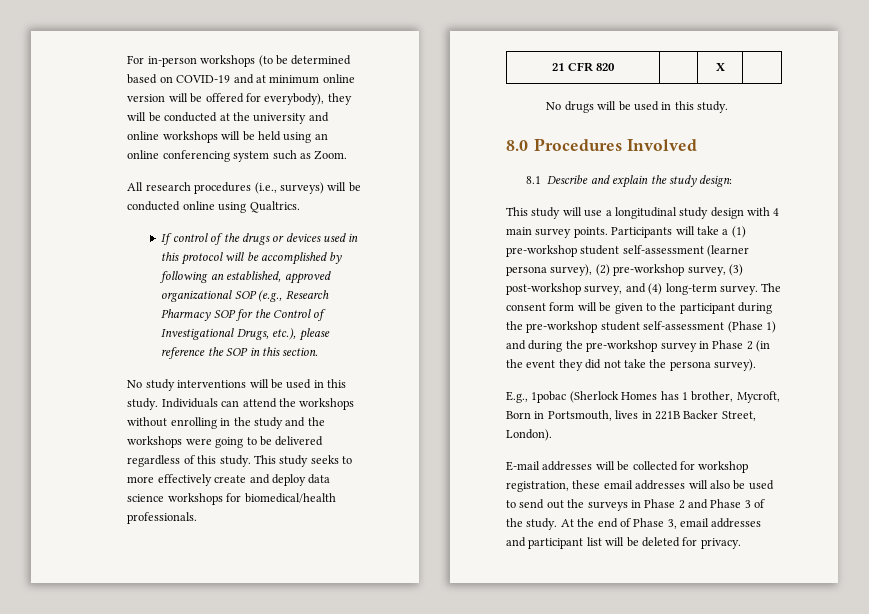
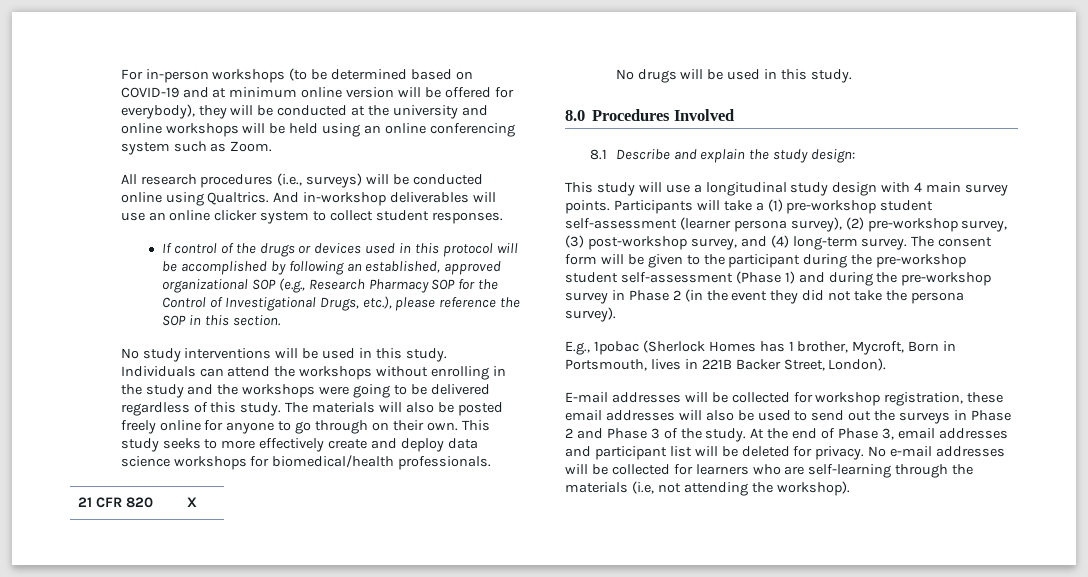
(300, 207) none -> [273,192,497,206] [120,210,503,224] And in-workshop deliverables will use an online clicker system to collect student responses.
(251, 461) none -> [285,402,503,416] [120,420,458,434] The materials will also be posted freely online for anyone to go through on their own.
(741, 543) none -> [868,446,1006,457] [565,464,974,478] [565,481,850,496] No e-mail addresses will be collected for learners who are self-learning through the materials (i.e, not attending the workshop).

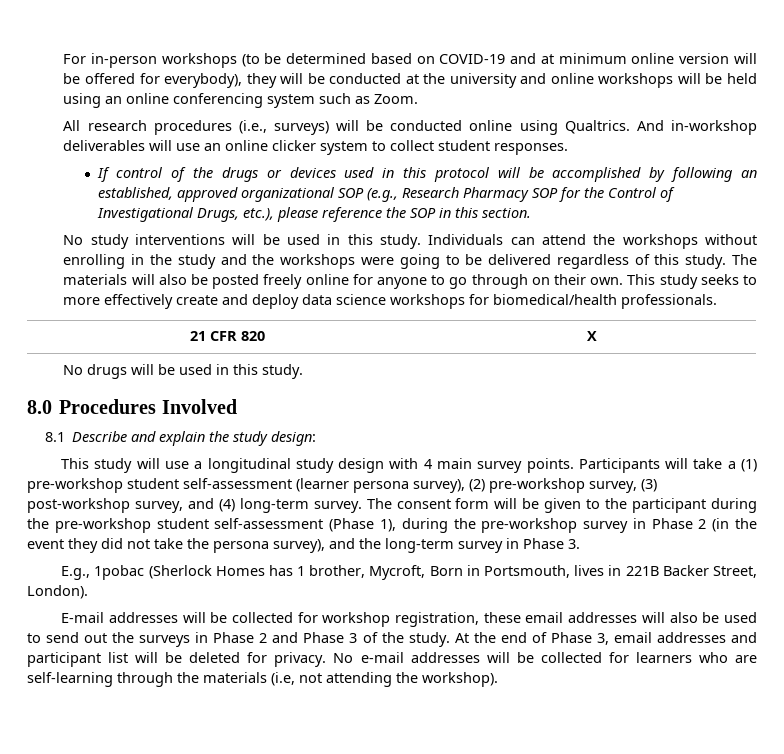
[784,271,825,284] 1) and -> [379,519,396,532] 1),
[565,307,616,322] survey). -> [273,538,580,553] survey), and the long-term survey in Phase 3.

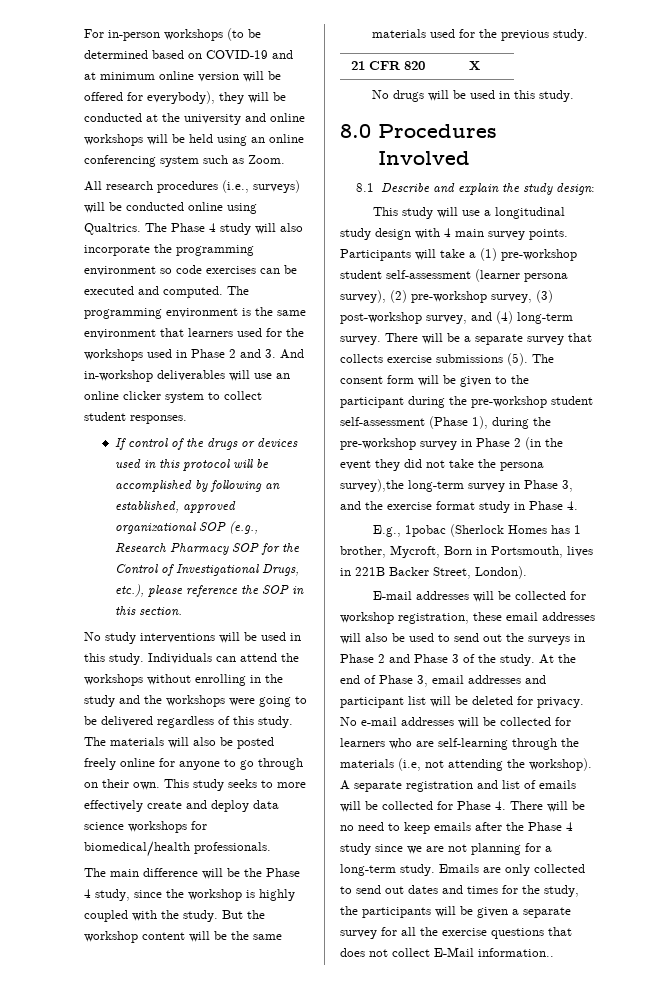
(630, 127) none -> [145,223,304,235] [84,244,255,256] [84,265,298,276] [84,286,250,298] [84,307,307,319] [84,328,305,339] [84,349,277,361] The Phase 4 study will also incorporate the programming environment so code exercises can be executed and computed. The programming environment is the same environment that learners used for the workshops used in Phase 2 and 3.
(718, 301) none -> [84,868,301,879] [84,889,296,901] [84,910,266,922] [84,931,283,943] [372,29,589,41] // The main difference will be the Phase 4 study, since the workshop is highly coupled with the study. But the workshop content will be the same materials used for the previous study.
(362, 507) none -> [385,333,592,345] [340,353,528,366] There will be a separate survey that collects exercise submissions (5).
[273,538,381,553] survey), and the -> [340,479,404,492] survey),the
[568,539,580,549] 3. -> [562,480,573,492] [340,501,578,513] 3, and the exercise format study in Phase 4.
(498, 679) none -> [340,780,576,792] [340,801,585,812] [340,822,573,834] [340,843,552,855] [340,864,585,876] [340,885,579,897] [340,906,571,918] [340,927,572,939] [340,947,554,957] A separate registration and list of emails will be collected for Phase 4. There will be no need to keep emails after the Phase 4 study since we are not planning for a long-term study. Emails are only collected to send out dates and times for the study, the participants will be given a separate survey for all the exercise questions that does not collect E-Mail information..

